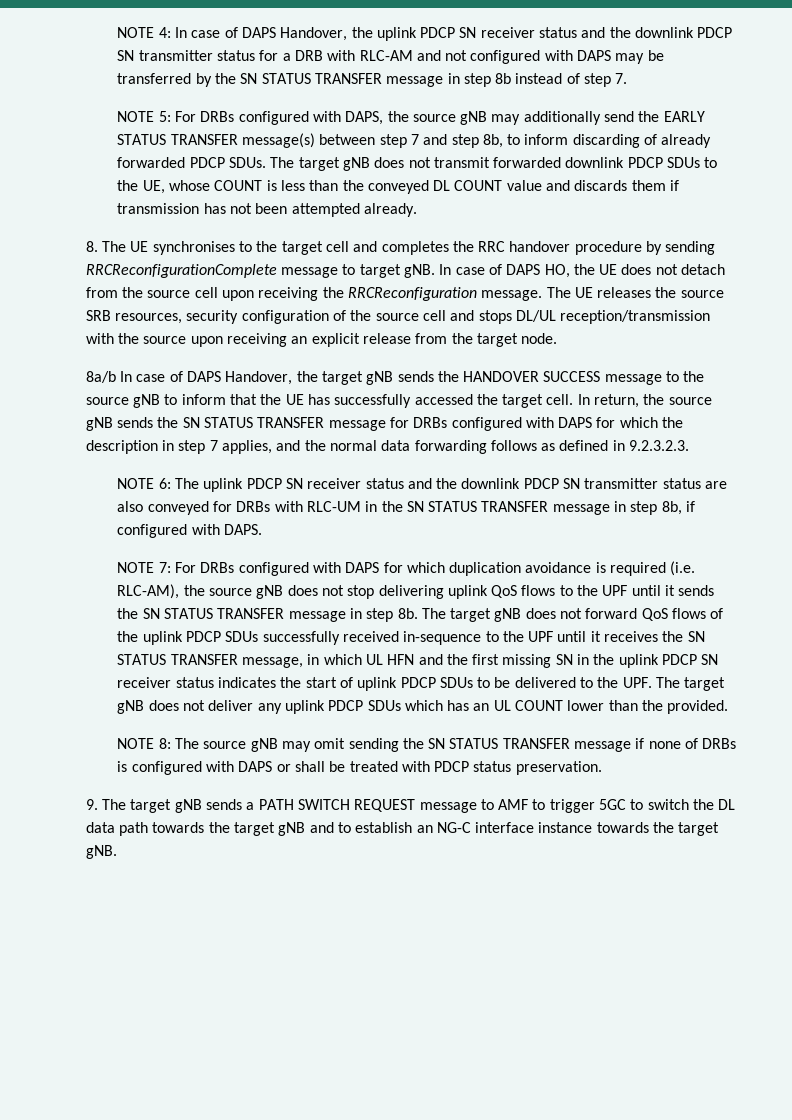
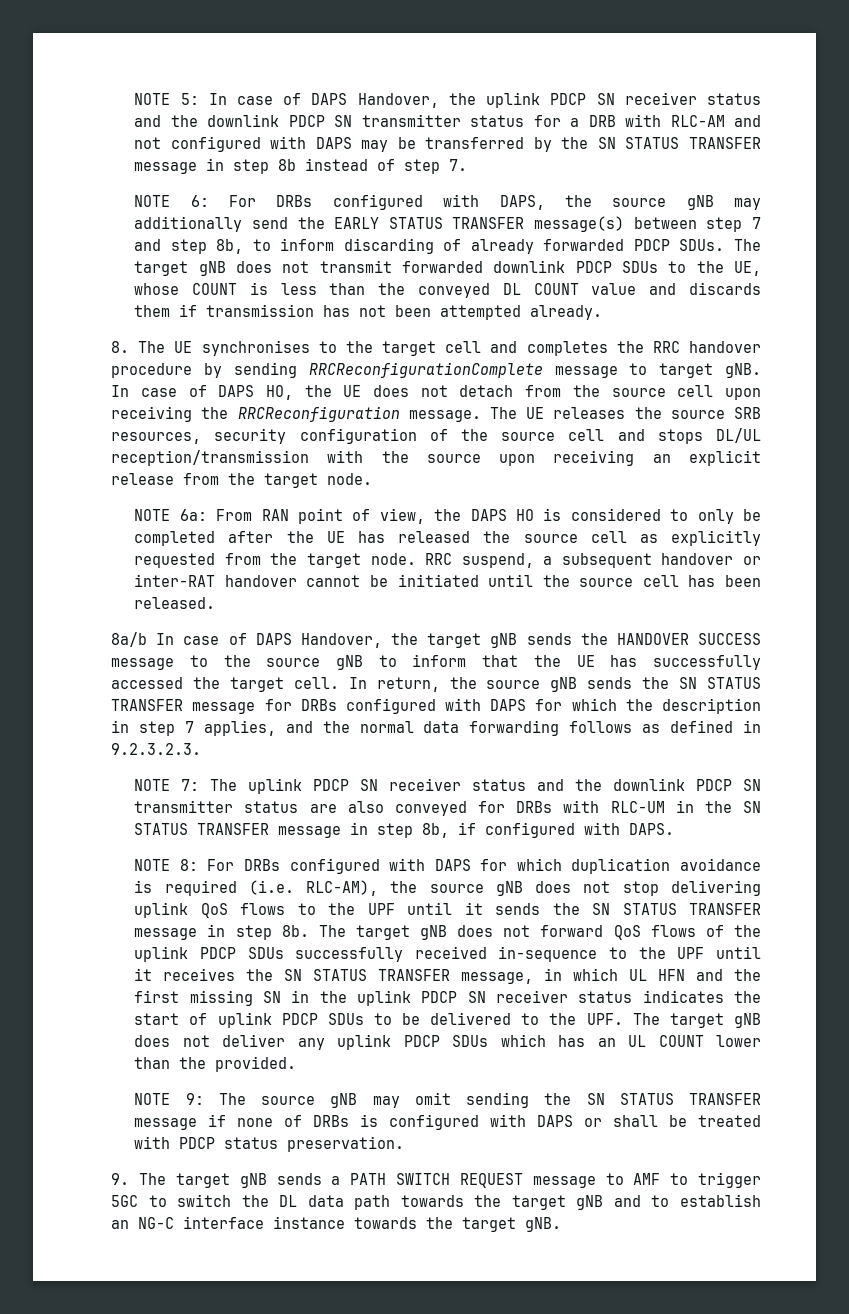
[117,27,171,38] NOTE 4: -> [134,93,199,105] NOTE 5:
[158,111,171,122] 5: -> [190,195,209,207] 6:
(558, 338) none -> [134,508,761,524] [134,530,761,546] [134,553,762,568] [134,574,762,587] [134,597,216,609] // NOTE 6a: From RAN point of view, the DAPS HO is considered to only be completed after the UE has released the source cell as explicitly requested from the target node. RRC suspend, a subsequent handover or inter-RAT handover cannot be initiated until the source cell has been released.
[158,478,171,489] 6: -> [181,779,200,791] 7:
[158,562,171,573] 7: -> [179,859,198,871] 8:
[158,738,171,749] 8: -> [185,1093,204,1105] 9:

